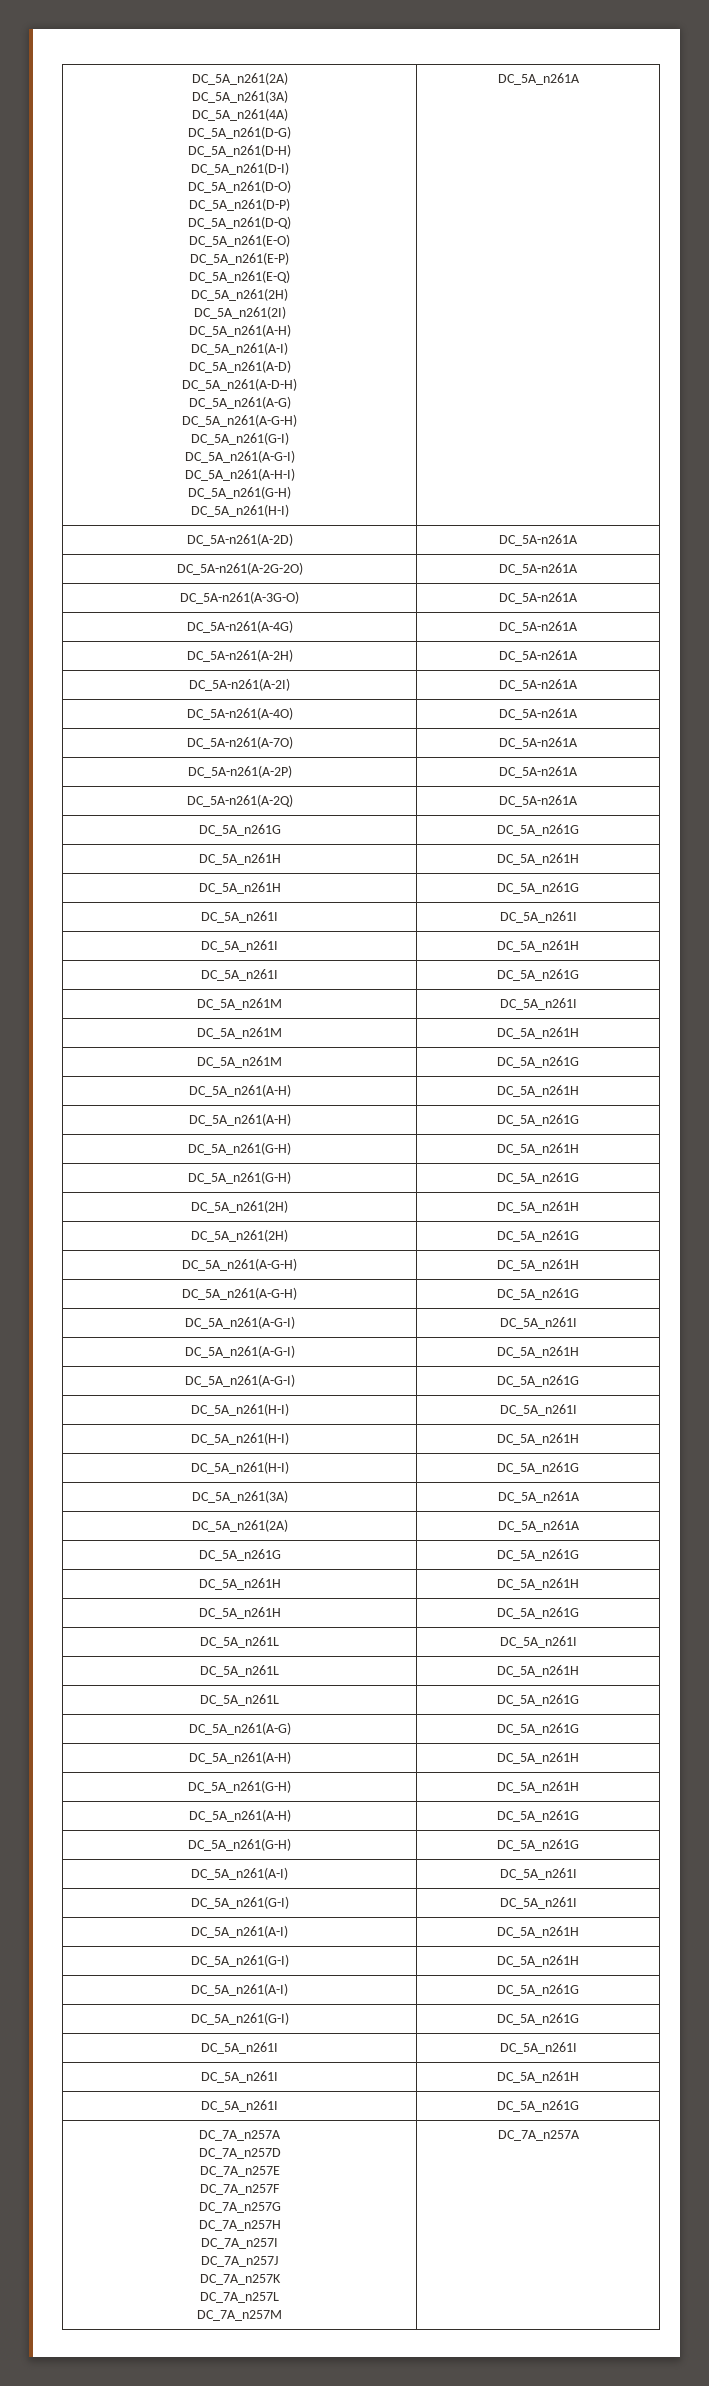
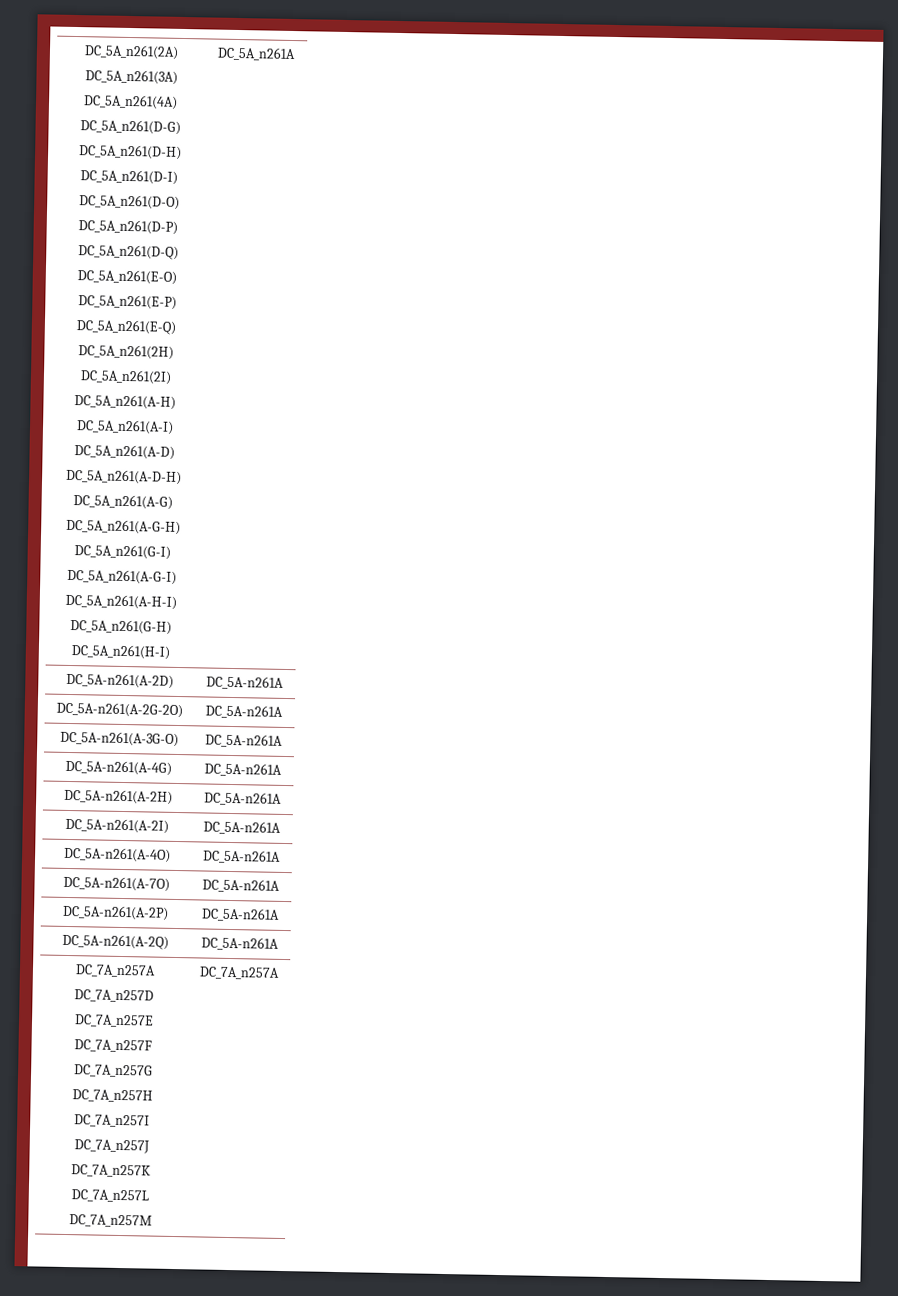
[198,824,281,836] [497,824,579,836] [198,853,281,865] [497,853,579,865] [198,882,281,894] [497,882,579,894] [201,911,278,923] [499,911,577,923] [201,940,278,952] [497,940,579,952] [201,969,278,981] [497,969,579,981] [197,998,282,1010] [499,998,577,1010] [197,1027,282,1039] [497,1027,579,1039] [197,1056,282,1068] [497,1056,579,1068] [188,1084,291,1097] [497,1085,579,1097] [188,1113,291,1126] [497,1114,579,1126] [188,1142,291,1155] [497,1143,579,1155] [188,1171,291,1184] [497,1172,579,1184] [191,1200,288,1213] [497,1201,579,1213] [191,1229,288,1242] [497,1230,579,1242] [182,1258,297,1271] [497,1259,579,1271] [182,1287,297,1300] [497,1288,579,1300] [184,1316,295,1329] [499,1317,577,1329] [184,1345,295,1358] [497,1346,579,1358] [184,1374,295,1387] [497,1375,579,1387] [190,1403,289,1416] [499,1404,577,1416] [190,1432,289,1445] [497,1433,579,1445] [190,1461,289,1474] [497,1462,579,1474] [191,1490,288,1503] [497,1491,580,1503] [191,1519,288,1532] [497,1520,580,1532] [198,1549,281,1561] [497,1549,579,1561] [198,1578,281,1590] [497,1578,579,1590] [198,1607,281,1619] [497,1607,579,1619] [200,1636,279,1648] [499,1636,577,1648] [200,1665,279,1677] [497,1665,579,1677] [200,1694,279,1706] [497,1694,579,1706] [188,1722,291,1735] [497,1723,579,1735] [188,1751,291,1764] [497,1752,579,1764] [188,1780,291,1793] [497,1781,579,1793] [188,1809,291,1822] [497,1810,579,1822] [188,1838,291,1851] [497,1839,579,1851] [191,1867,288,1880] [499,1868,577,1880] [190,1896,289,1909] [499,1897,577,1909] [191,1925,288,1938] [497,1926,579,1938] [190,1954,289,1967] [497,1955,579,1967] [191,1983,288,1996] [497,1984,579,1996] [190,2012,289,2025] [497,2013,579,2025] [201,2042,278,2054] [499,2042,577,2054] [201,2071,278,2083] [497,2071,579,2083] [201,2100,278,2112] [497,2100,579,2112] // DC_5A_n261G | DC_5A_n261G // DC_5A_n261H | DC_5A_n261H // DC_5A_n261H | DC_5A_n261G // DC_5A_n261I | DC_5A_n261I // DC_5A_n261I | DC_5A_n261H // DC_5A_n261I | DC_5A_n261G // DC_5A_n261M | DC_5A_n261I // DC_5A_n261M | DC_5A_n261H // DC_5A_n261M | DC_5A_n261G // DC_5A_n261(A-H) | DC_5A_n261H // DC_5A_n261(A-H) | DC_5A_n261G // DC_5A_n261(G-H) | DC_5A_n261H // DC_5A_n261(G-H) | DC_5A_n261G // DC_5A_n261(2H) | DC_5A_n261H // DC_5A_n261(2H) | DC_5A_n261G // DC_5A_n261(A-G-H) | DC_5A_n261H // DC_5A_n261(A-G-H) | DC_5A_n261G // DC_5A_n261(A-G-I) | DC_5A_n261I // DC_5A_n261(A-G-I) | DC_5A_n261H // DC_5A_n261(A-G-I) | DC_5A_n261G // DC_5A_n261(H-I) | DC_5A_n261I // DC_5A_n261(H-I) | DC_5A_n261H // DC_5A_n261(H-I) | DC_5A_n261G // DC_5A_n261(3A) | DC_5A_n261A // DC_5A_n261(2A) | DC_5A_n261A // DC_5A_n261G | DC_5A_n261G // DC_5A_n261H | DC_5A_n261H // DC_5A_n261H | DC_5A_n261G // DC_5A_n261L | DC_5A_n261I // DC_5A_n261L | DC_5A_n261H // DC_5A_n261L | DC_5A_n261G // DC_5A_n261(A-G) | DC_5A_n261G // DC_5A_n261(A-H) | DC_5A_n261H // DC_5A_n261(G-H) | DC_5A_n261H // DC_5A_n261(A-H) | DC_5A_n261G // DC_5A_n261(G-H) | DC_5A_n261G // DC_5A_n261(A-I) | DC_5A_n261I // DC_5A_n261(G-I) | DC_5A_n261I // DC_5A_n261(A-I) | DC_5A_n261H // DC_5A_n261(G-I) | DC_5A_n261H // DC_5A_n261(A-I) | DC_5A_n261G // DC_5A_n261(G-I) | DC_5A_n261G // DC_5A_n261I | DC_5A_n261I // DC_5A_n261I | DC_5A_n261H // DC_5A_n261I | DC_5A_n261G -> (279, 943) none

